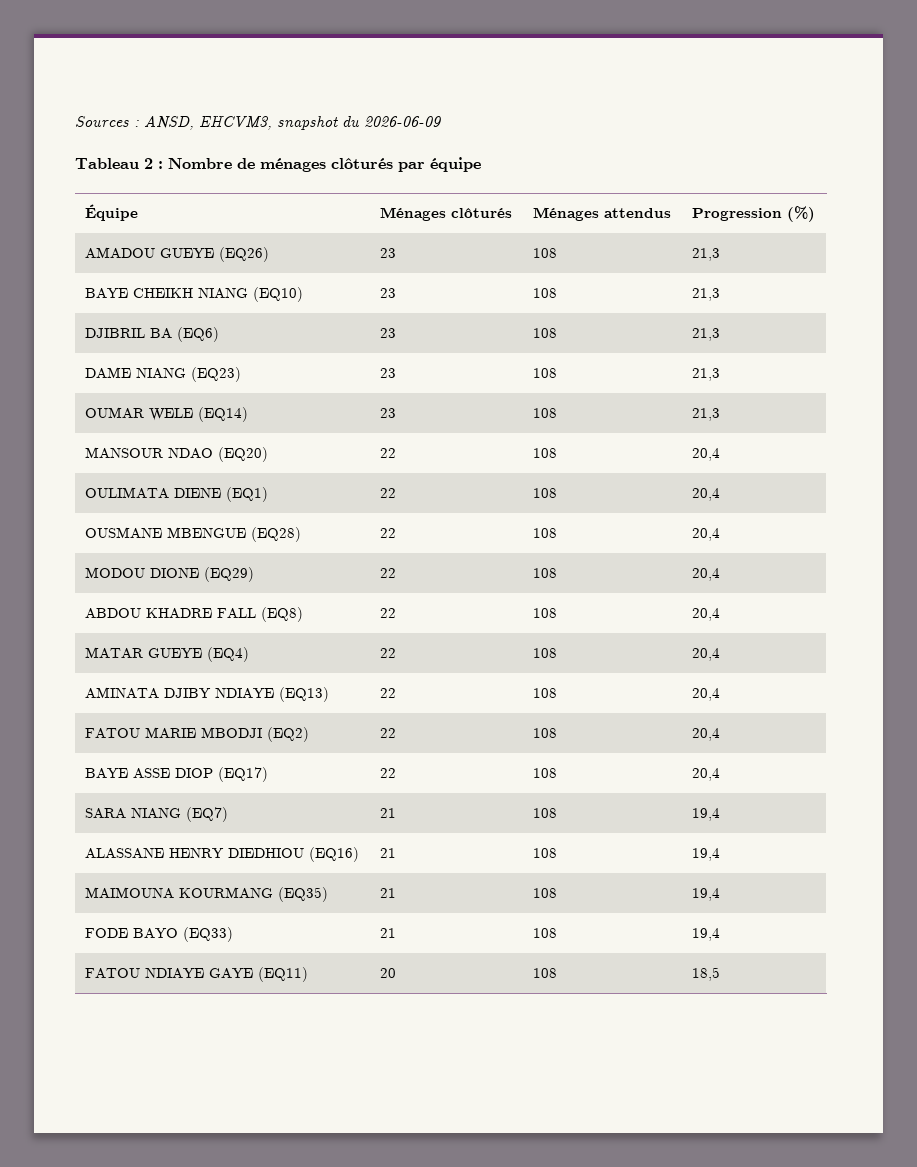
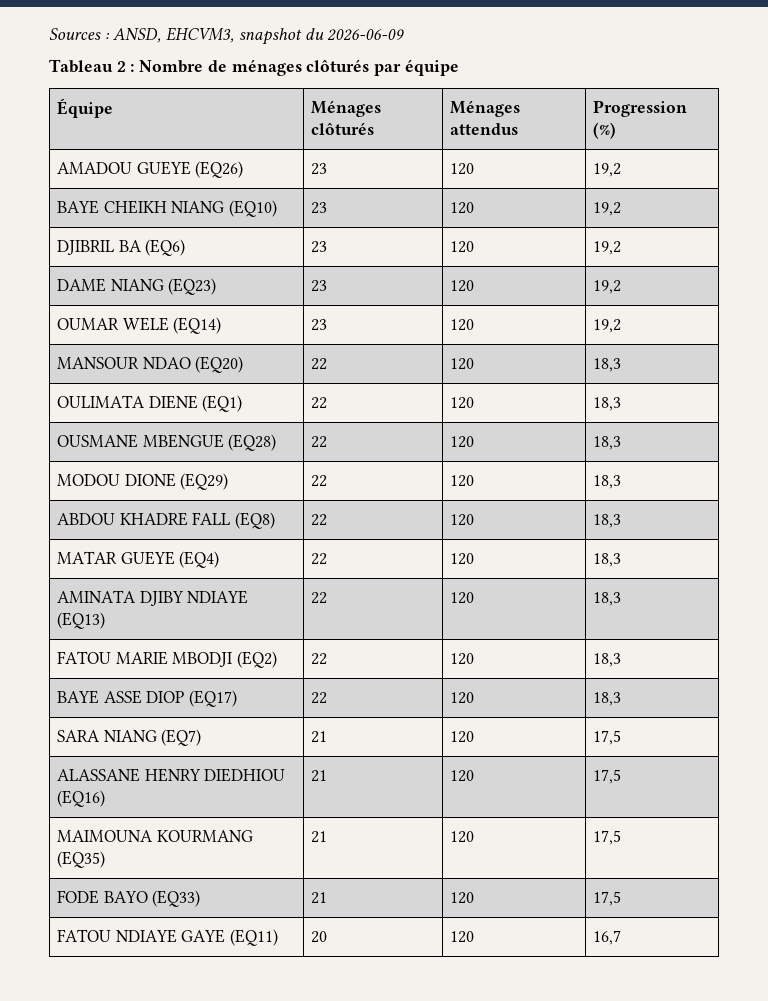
[532,248,557,258] [691,248,720,261] 108 | 21,3 -> [450,163,475,175] [593,163,622,177] 120 | 19,2
[532,288,557,298] [691,288,720,301] 108 | 21,3 -> [450,202,475,214] [593,202,622,216] 120 | 19,2
[532,328,557,338] [691,328,720,341] 108 | 21,3 -> [450,241,475,253] [593,241,622,255] 120 | 19,2
[532,368,557,378] [691,368,720,381] 108 | 21,3 -> [450,280,475,292] [593,280,622,294] 120 | 19,2
[532,408,557,418] [691,408,720,421] 108 | 21,3 -> [450,319,475,331] [593,319,622,333] 120 | 19,2
[532,448,557,458] [691,448,720,461] 108 | 20,4 -> [450,358,475,370] [593,358,622,372] 120 | 18,3
[532,488,557,498] [691,488,720,501] 108 | 20,4 -> [450,397,475,409] [593,397,622,411] 120 | 18,3
[532,528,557,538] [691,528,720,541] 108 | 20,4 -> [450,436,475,448] [593,436,622,450] 120 | 18,3
[532,568,557,578] [691,568,720,581] 108 | 20,4 -> [450,475,475,487] [593,475,622,489] 120 | 18,3
[532,608,557,618] [691,608,720,621] 108 | 20,4 -> [450,514,475,526] [593,514,622,528] 120 | 18,3
[532,648,557,658] [691,648,720,661] 108 | 20,4 -> [450,553,475,565] [593,553,622,567] 120 | 18,3
[532,688,557,698] [691,688,720,701] 108 | 20,4 -> [450,592,475,604] [593,592,622,606] 120 | 18,3
[532,728,557,738] [691,728,720,741] 108 | 20,4 -> [450,653,475,665] [593,653,622,667] 120 | 18,3
[532,768,557,778] [691,768,720,781] 108 | 20,4 -> [450,692,475,704] [593,692,622,706] 120 | 18,3
[532,808,557,818] [691,808,720,821] 108 | 19,4 -> [450,731,475,743] [593,730,622,745] 120 | 17,5
[532,848,557,858] [691,848,720,861] 108 | 19,4 -> [450,770,475,782] [593,769,622,784] 120 | 17,5
[532,888,557,898] [691,888,720,901] 108 | 19,4 -> [450,831,475,843] [593,830,622,845] 120 | 17,5
[532,928,557,938] [691,928,720,941] 108 | 19,4 -> [450,892,475,904] [593,891,622,906] 120 | 17,5
[532,968,557,978] [691,967,720,981] 108 | 18,5 -> [450,931,475,943] [593,930,622,945] 120 | 16,7

